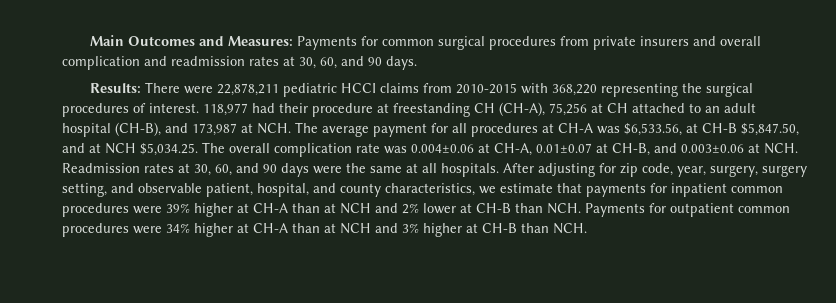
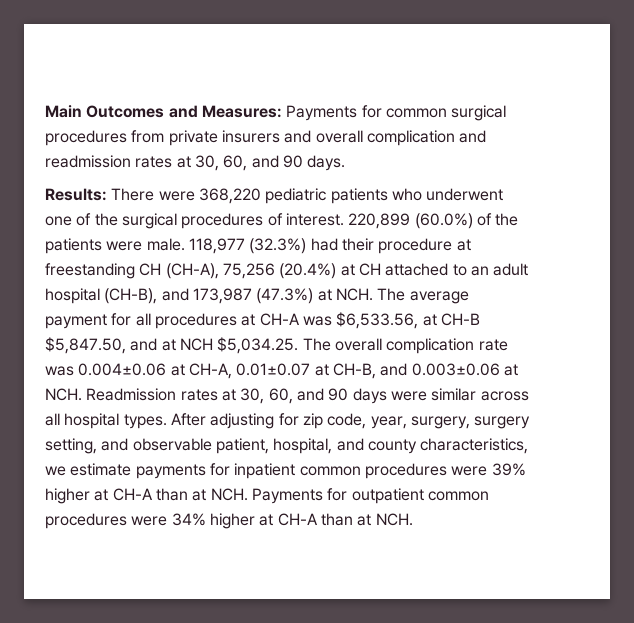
[216,83,678,97] 22,878,211 pediatric HCCI claims from 2010-2015 with 368,220 representing -> [198,188,504,204] [45,213,92,226] 368,220 pediatric patients who underwent one of
[203,103,248,116] 118,977 -> [348,213,519,229] [45,238,307,254] 220,899 (60.0%) of the patients were male. 118,977 (32.3%)
(587, 109) none -> [279,263,337,279] (20.4%)
(237, 129) none -> [256,288,314,304] (47.3%)
[346,163,499,177] the same at all hospitals. -> [431,388,529,401] [45,413,167,429] similar across all hospital types.
[557,183,582,193] that -> (132, 469) none
[340,203,543,214] NCH and 2% lower at CH-B than -> (207, 495) none
[340,223,549,237] NCH and 3% higher at CH-B than -> (372, 520) none

